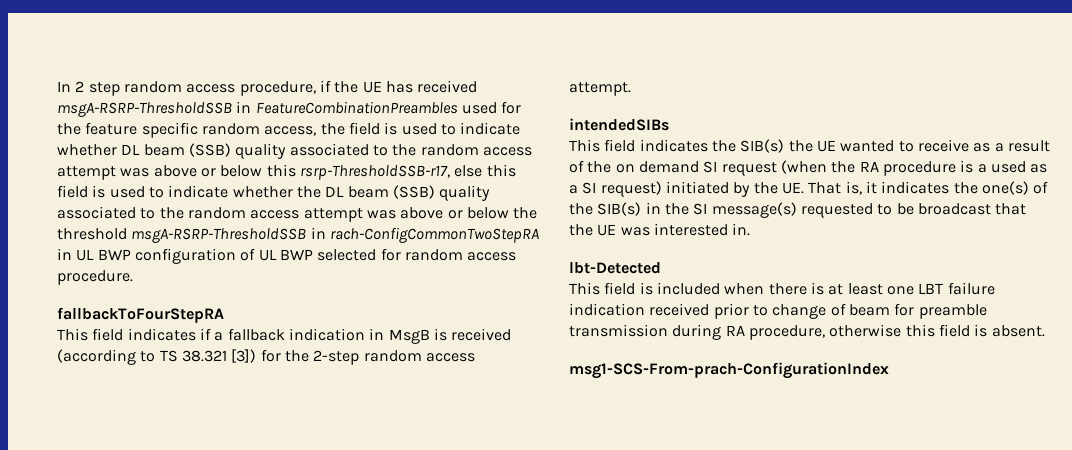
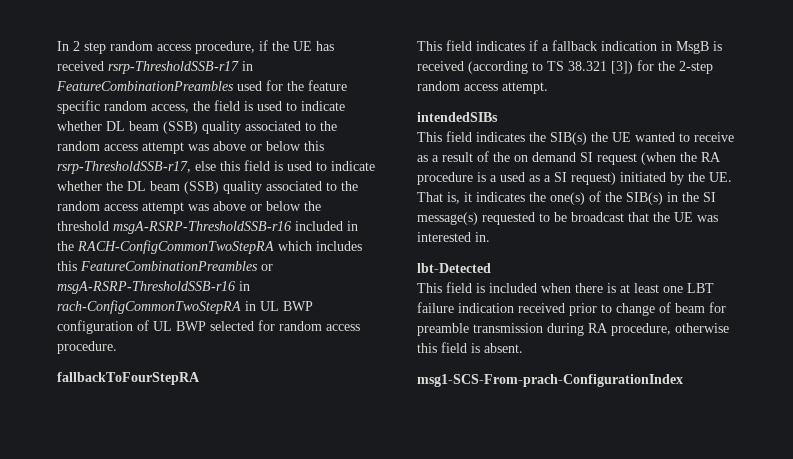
[57,102,232,117] msgA-RSRP-ThresholdSSB -> [108,61,239,74] rsrp-ThresholdSSB-r17
[131,228,307,243] msgA-RSRP-ThresholdSSB -> [113,221,358,234] [57,240,362,254] [57,261,273,271] [57,281,235,294] msgA-RSRP-ThresholdSSB-r16 included in the RACH-ConfigCommonTwoStepRA which includes this FeatureCombinationPreambles or msgA-RSRP-ThresholdSSB-r16

